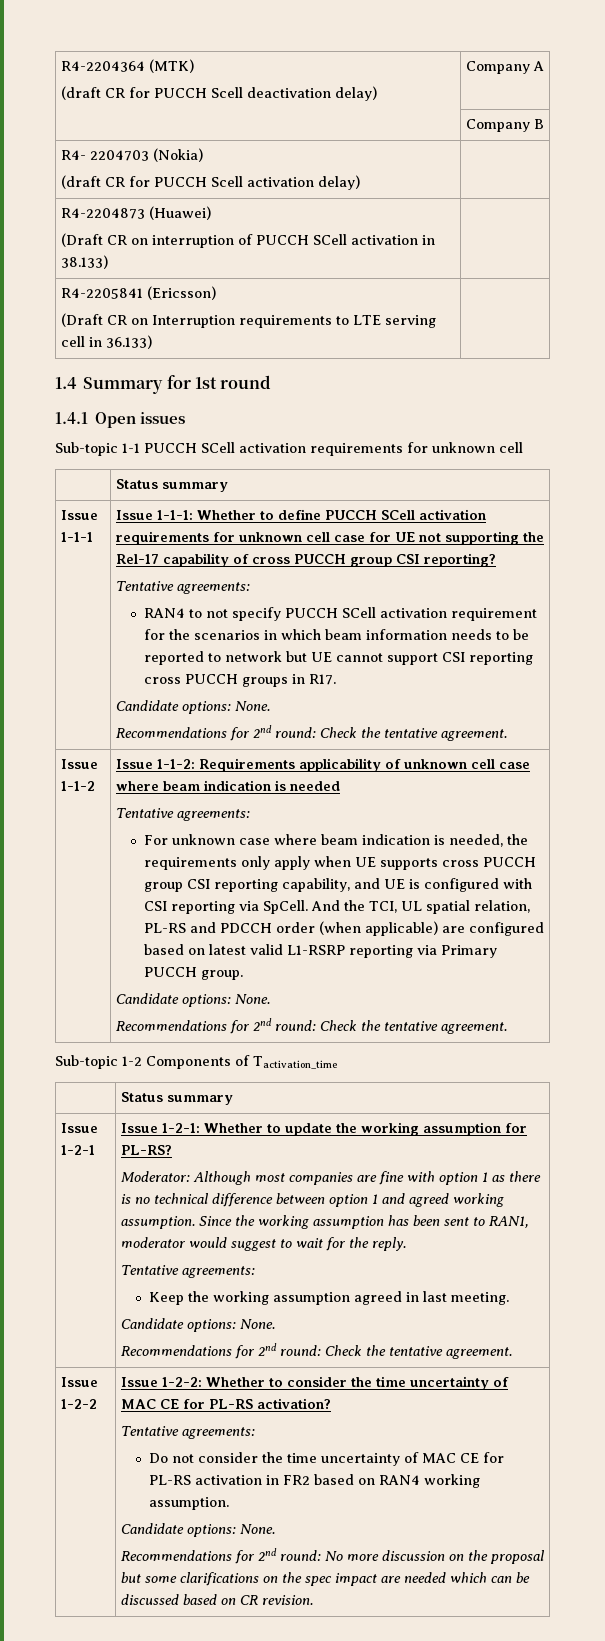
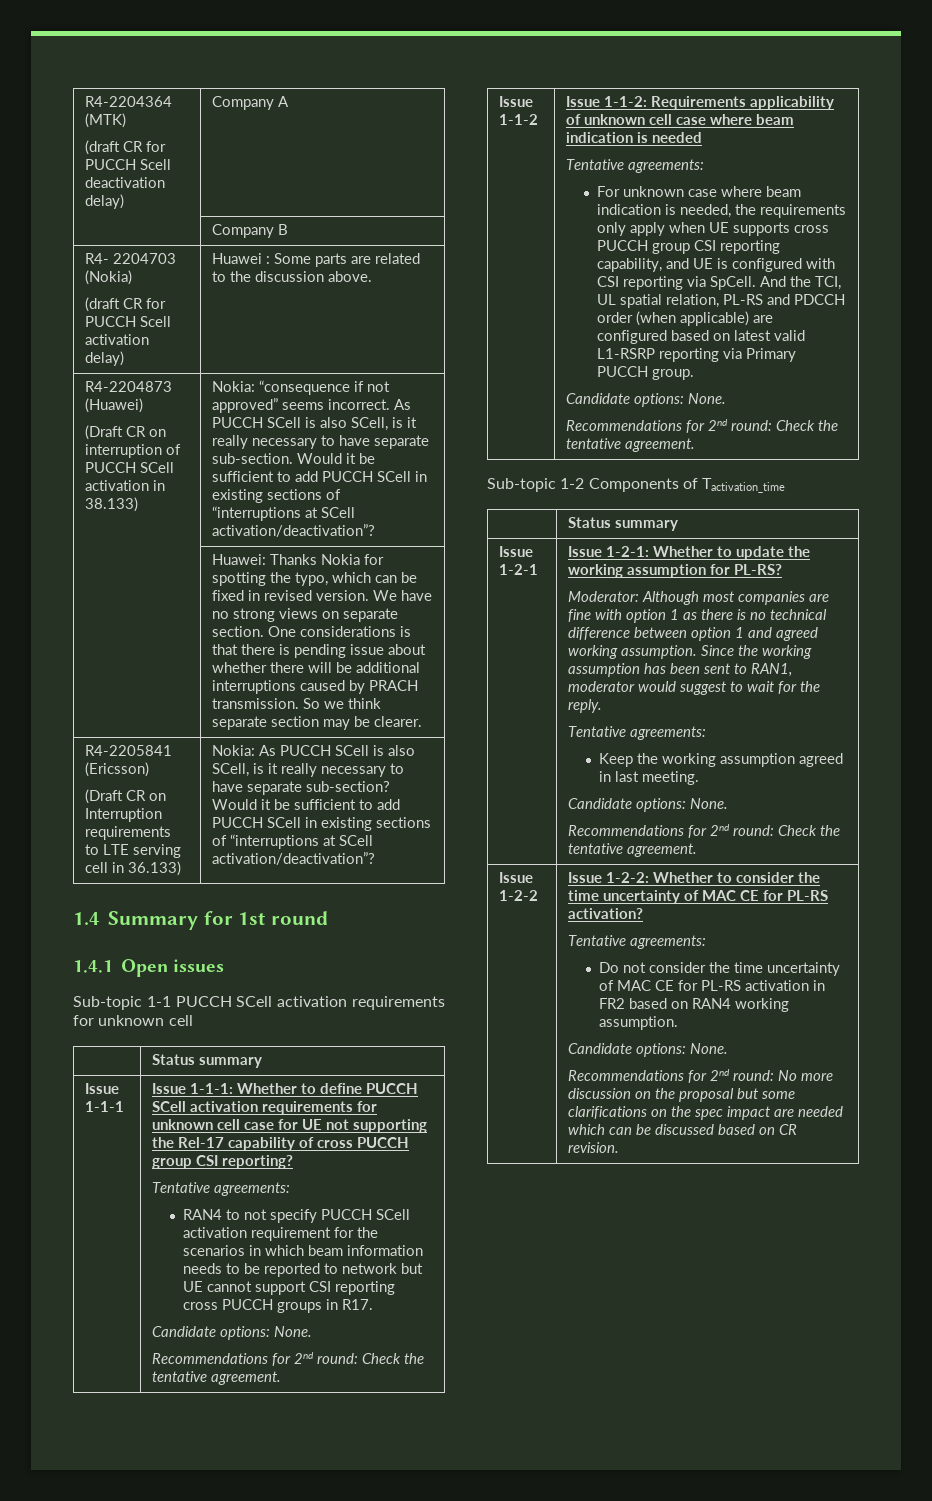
(360, 182) none -> [212,253,421,267] [212,271,373,282] Huawei : Some parts are related to the discussion above.
(108, 262) none -> [212,380,391,395] [212,398,412,413] [212,417,418,431] [212,435,430,449] [212,453,376,464] [212,471,428,482] [212,489,342,503] [212,506,356,521] [212,524,376,537] [212,554,385,565] [212,572,418,586] [212,590,433,601] [212,608,399,622] [212,626,412,637] [212,644,427,658] [212,662,421,673] [212,680,419,694] [212,698,382,709] [212,716,423,730] Nokia: “consequence if not approved” seems incorrect. As PUCCH SCell is also SCell, is it really necessary to have separate sub-section. Would it be sufficient to add PUCCH SCell in existing sections of “interruptions at SCell activation/deactivation”? // | Huawei: Thanks Nokia for spotting the typo, which can be fixed in revised version. We have no strong views on separate section. One considerations is that there is pending issue about whether there will be additional interruptions caused by PRACH transmission. So we think separate section may be clearer.
(152, 342) none -> [212,745,416,756] [212,763,405,777] [212,781,391,795] [212,799,401,810] [212,817,432,831] [212,834,374,849] [212,852,376,865] Nokia: As PUCCH SCell is also SCell, is it really necessary to have separate sub-section? Would it be sufficient to add PUCCH SCell in existing sections of “interruptions at SCell activation/deactivation”?

